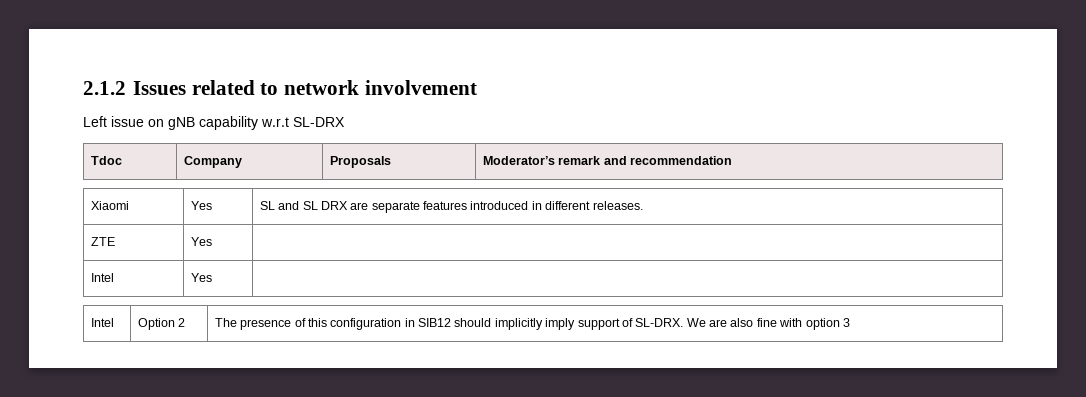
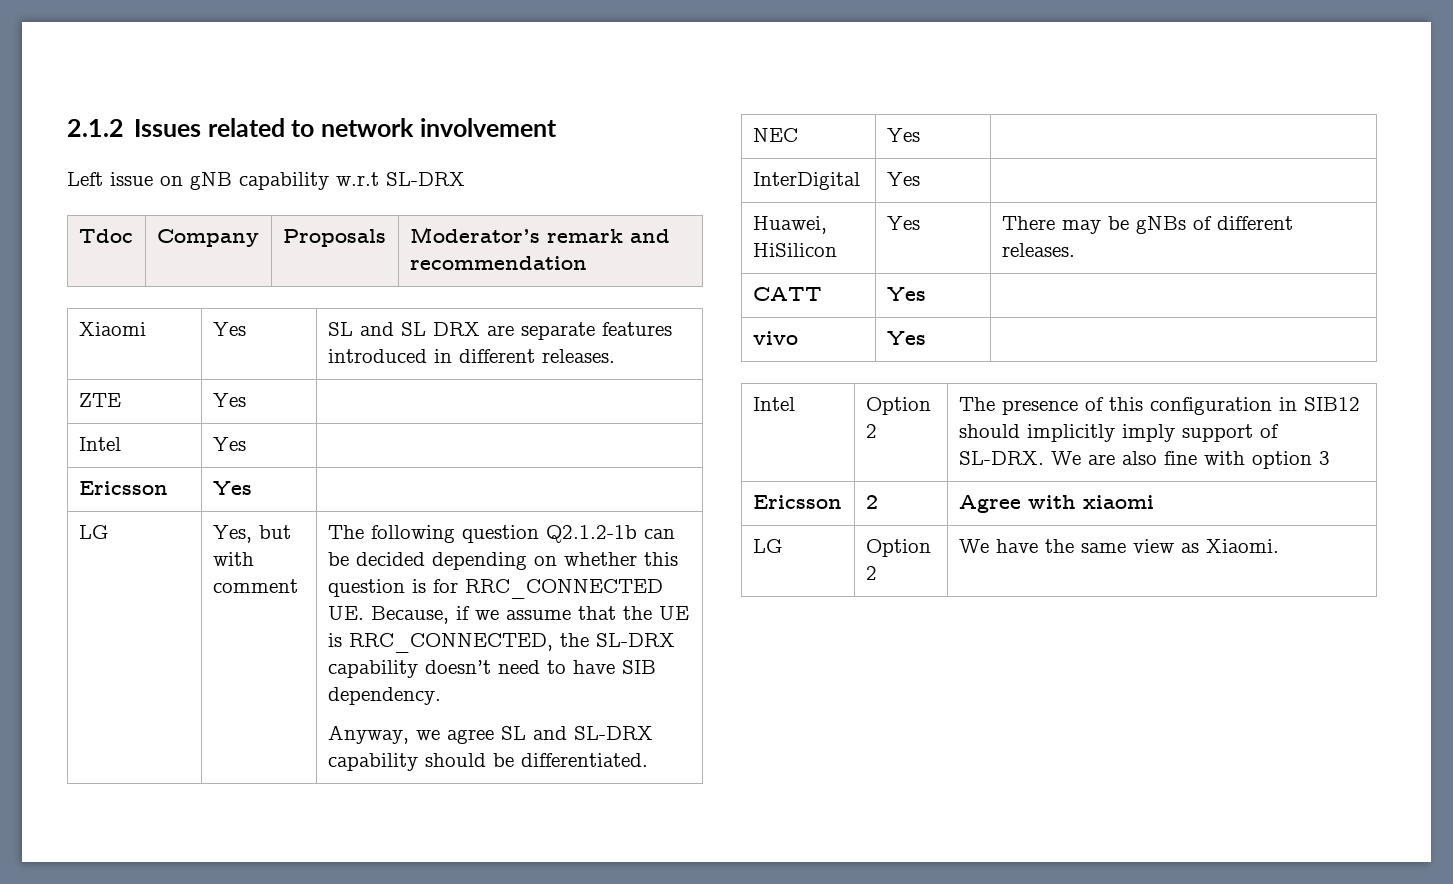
(212, 277) none -> [78,481,168,495] [212,481,252,495] [78,525,108,539] [212,525,291,543] [212,552,254,566] [212,579,298,593] [327,525,675,543] [327,552,678,570] [327,579,663,599] [327,606,689,624] [327,633,675,653] [327,660,656,678] [327,687,441,705] [327,725,653,744] [327,753,648,771] [752,128,798,142] [886,128,920,142] [752,172,860,190] [886,172,920,186] [752,216,827,234] [752,243,837,257] [886,216,920,230] [1001,216,1293,234] [1001,243,1075,257] [752,287,822,301] [886,287,926,301] [752,331,798,345] [886,331,926,345] // Ericsson | Yes | // LG | Yes, but with comment | The following question Q2.1.2-1b can be decided depending on whether this question is for RRC_CONNECTED UE. Because, if we assume that the UE is RRC_CONNECTED, the SL-DRX capability doesn’t need to have SIB dependency. // Anyway, we agree SL and SL-DRX capability should be differentiated. // NEC | Yes | // InterDigital | Yes | // Huawei, HiSilicon | Yes | There may be gNBs of different releases. // CATT | Yes | // vivo | Yes |
(850, 322) none -> [752,495,842,509] [865,495,878,509] [958,495,1154,513] [752,539,782,553] [865,539,931,557] [865,566,877,580] [958,539,1279,553] // Ericsson | 2 | Agree with xiaomi // LG | Option 2 | We have the same view as Xiaomi.

